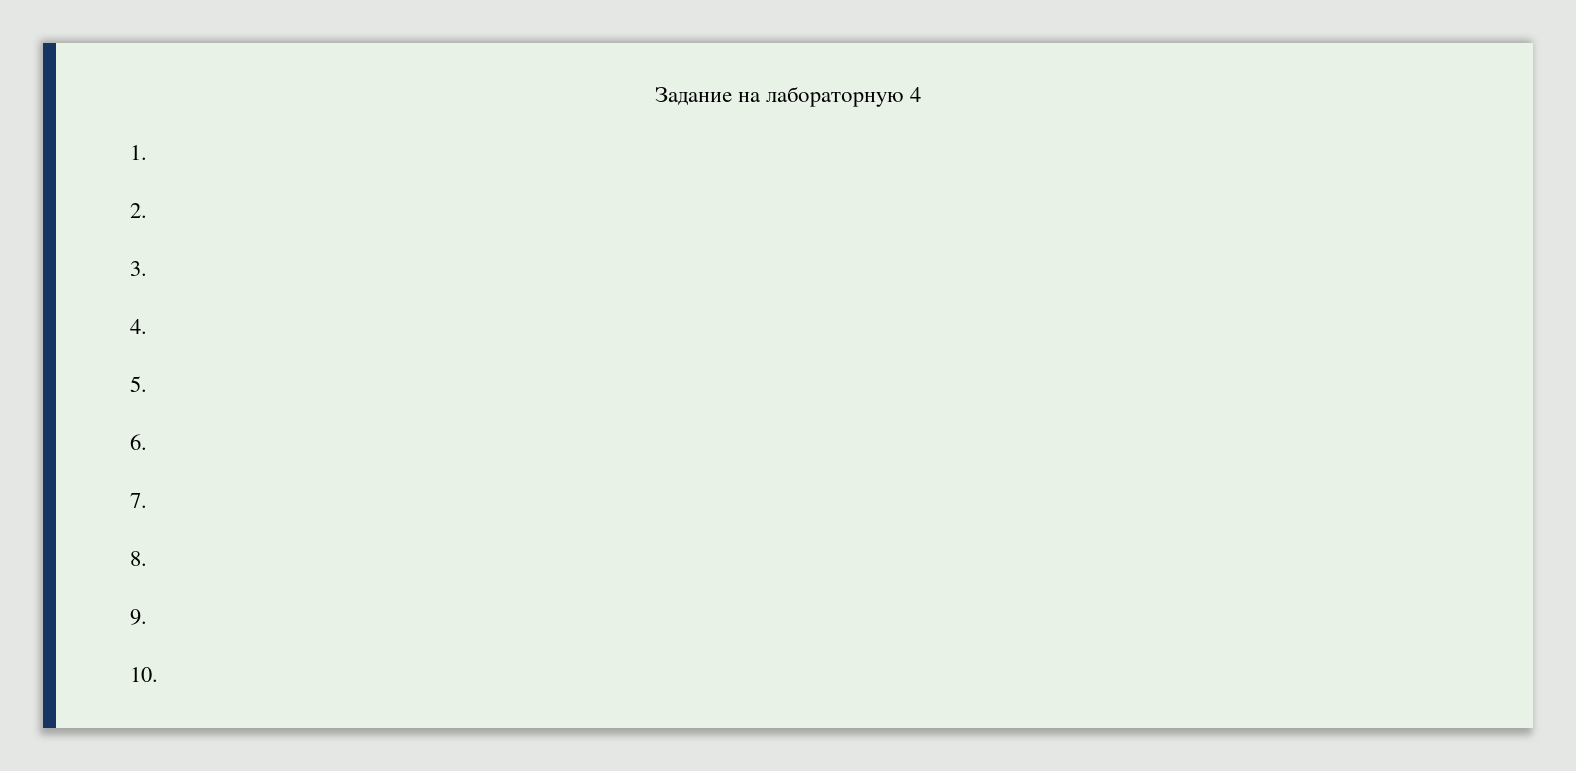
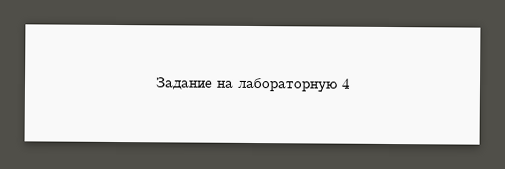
[130,145,147,160] [130,203,147,218] [130,261,147,276] [130,319,147,334] [130,376,147,392] [130,434,147,450] [130,493,147,508] [130,551,147,566] [130,609,147,625] [130,667,158,682] // 1. // 2. // 3. // 4. // 5. // 6. // 7. // 8. // 9. // 10. -> (351, 83) none

